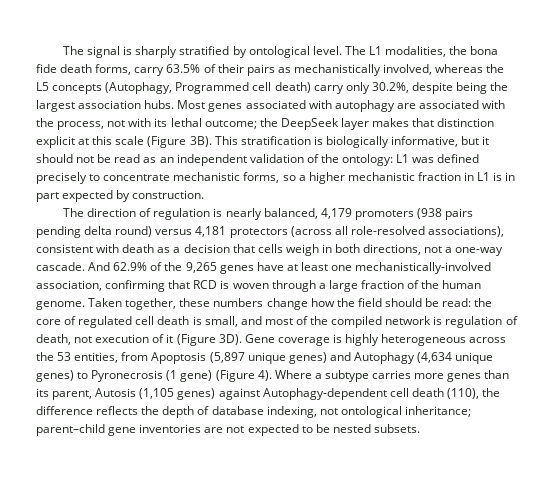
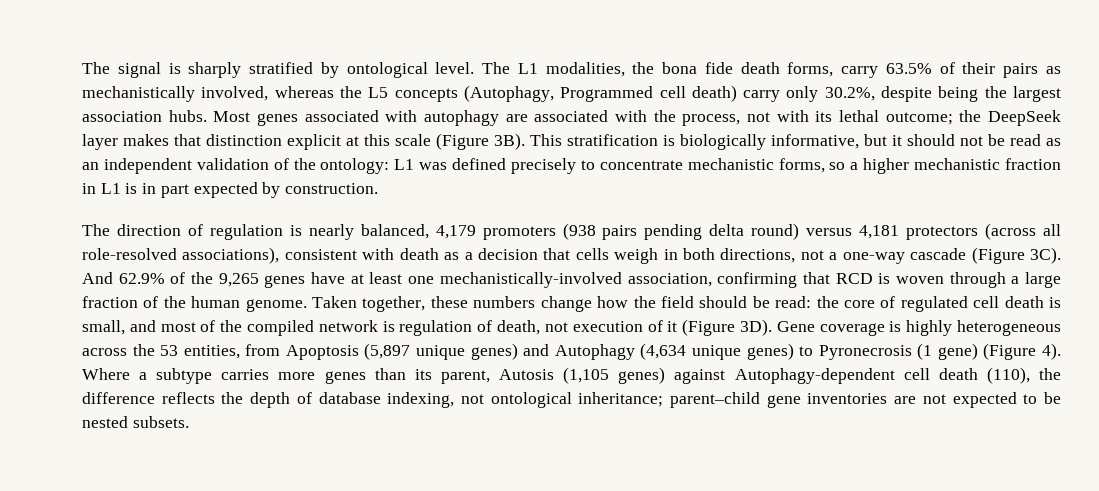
[36,262,85,271] cascade. -> [910,247,1062,264] cascade (Figure 3C).

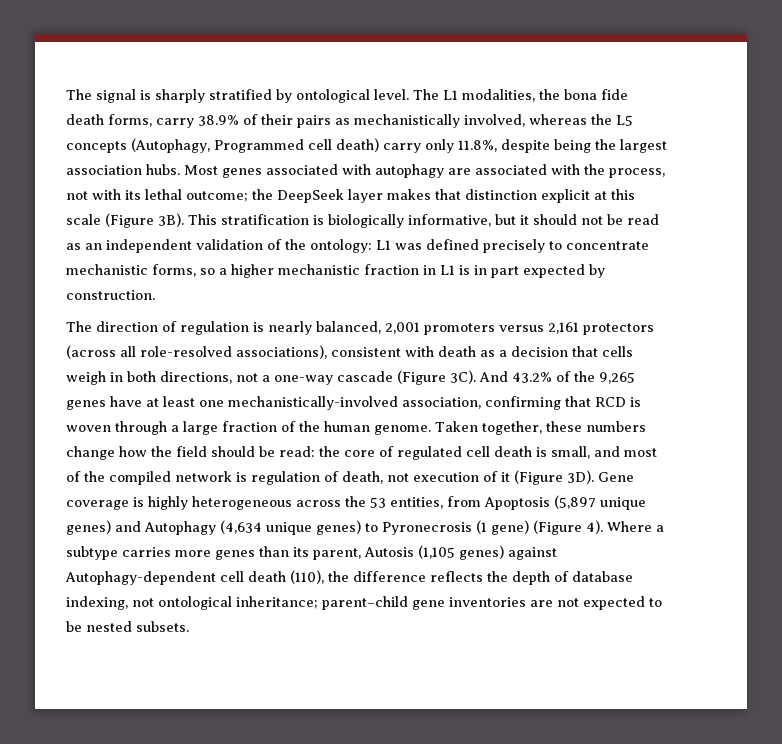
[885,63,932,74] 63.5% -> [198,115,239,126] 38.9%
[824,87,875,101] 30.2%, -> [458,140,497,152] 11.8%,
[435,223,900,240] 4,179 promoters (938 pairs pending delta round) versus 4,181 -> [385,322,579,335] 2,001 promoters versus 2,161
[118,273,165,284] 62.9% -> [512,372,552,383] 43.2%

